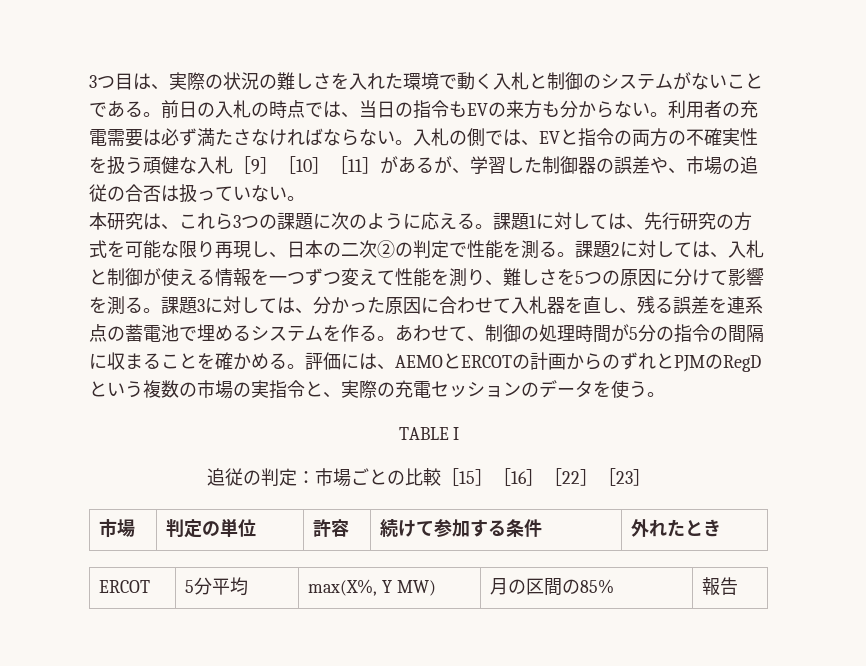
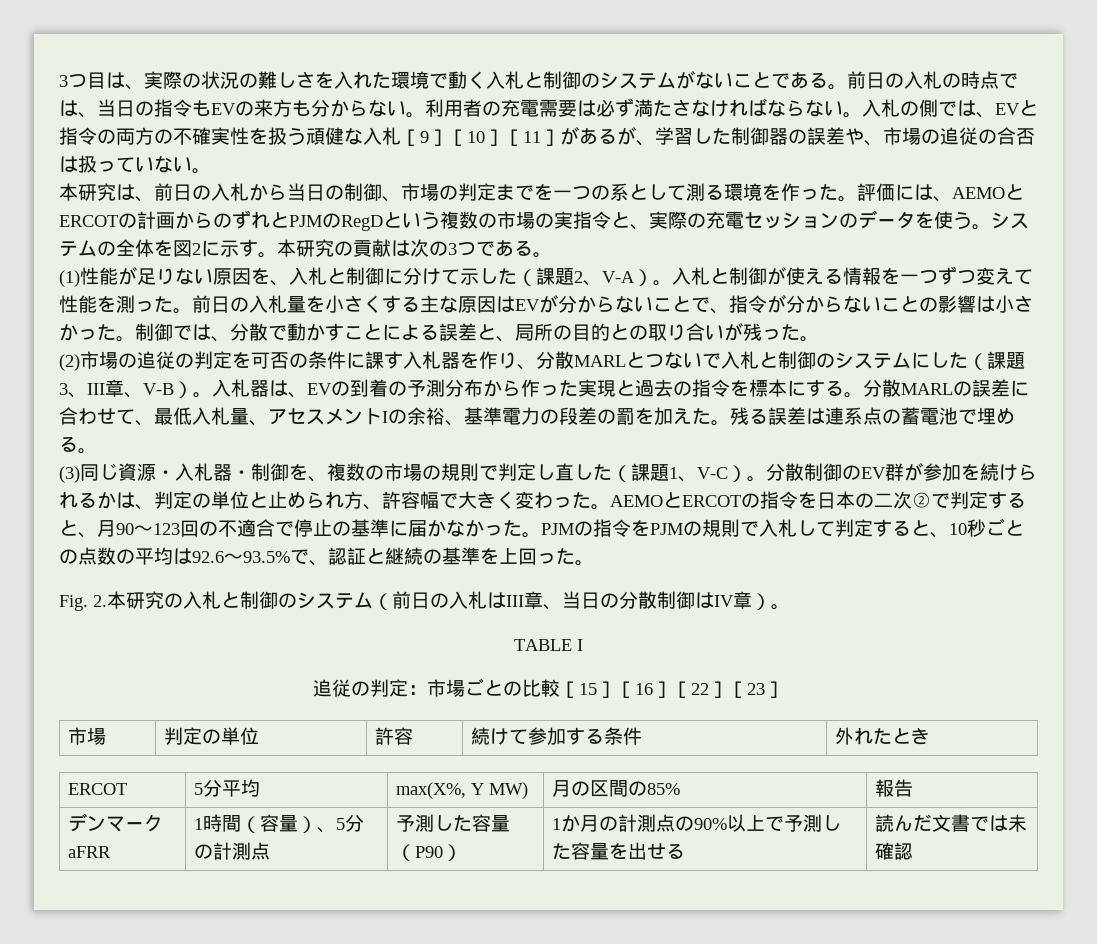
[179,212,752,231] [89,240,764,259] [89,268,764,287] [89,296,763,315] [89,324,764,343] [89,352,287,370] これら3つの課題に次のように応える。課題1に対しては、先行研究の方式を可能な限り再現し、日本の二次②の判定で性能を測る。課題2に対しては、入札と制御が使える情報を一つずつ変えて性能を測り、難しさを5つの原因に分けて影響を測る。課題3に対しては、分かった原因に合わせて入札器を直し、残る誤差を連系点の蓄電池で埋めるシステムを作る。あわせて、制御の処理時間が5分の指令の間隔に収まることを確かめる -> [154,183,838,202] 前日の入札から当日の制御、市場の判定までを一つの系として測る環境を作った
(665, 394) none -> [991,212,1029,229] [59,239,552,258] [59,266,1033,287] [59,295,1033,314] [59,323,819,342] [59,351,1025,371] [59,379,1029,398] [59,407,1015,426] [59,436,97,454] [59,463,1037,483] [59,491,1026,510] [59,518,1024,538] [59,547,594,566] [59,591,790,611] システムの全体を図2に示す。本研究の貢献は次の3つである。 // (1)性能が足りない原因を、入札と制御に分けて示した（課題2、V-A）。入札と制御が使える情報を一つずつ変えて性能を測った。前日の入札量を小さくする主な原因はEVが分からないことで、指令が分からないことの影響は小さかった。制御では、分散で動かすことによる誤差と、局所の目的との取り合いが残った。 // (2)市場の追従の判定を可否の条件に課す入札器を作り、分散MARLとつないで入札と制御のシステムにした（課題3、III章、V-B）。入札器は、EVの到着の予測分布から作った実現と過去の指令を標本にする。分散MARLの誤差に合わせて、最低入札量、アセスメントIの余裕、基準電力の段差の罰を加えた。残る誤差は連系点の蓄電池で埋める。 // (3)同じ資源・入札器・制御を、複数の市場の規則で判定し直した（課題1、V-C）。分散制御のEV群が参加を続けられるかは、判定の単位と止められ方、許容幅で大きく変わった。AEMOとERCOTの指令を日本の二次②で判定すると、月90〜123回の不適合で停止の基準に届かなかった。PJMの指令をPJMの規則で入札して判定すると、10秒ごとの点数の平均は92.6〜93.5%で、認証と継続の基準を上回った。 // Fig. 2.本研究の入札と制御のシステム（前日の入札はIII章、当日の分散制御はIV章）。
(738, 586) none -> [68,813,164,832] [68,846,112,858] [194,814,365,833] [194,842,271,860] [396,814,511,832] [396,844,463,861] [552,814,842,832] [552,842,686,860] [875,814,1028,832] [875,842,914,860] // デンマークaFRR | 1時間（容量）、5分の計測点 | 予測した容量（P90） | 1か月の計測点の90%以上で予測した容量を出せる | 読んだ文書では未確認

